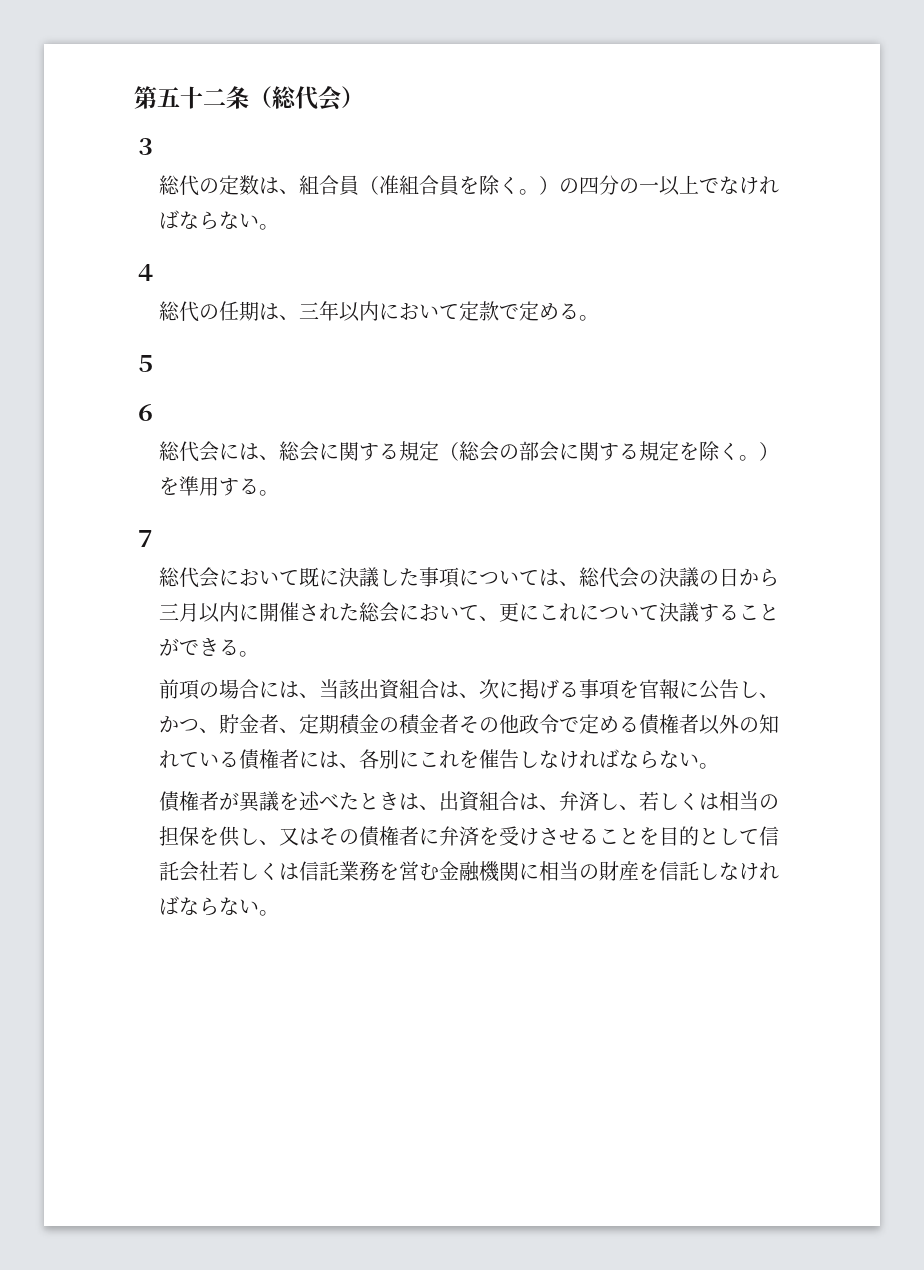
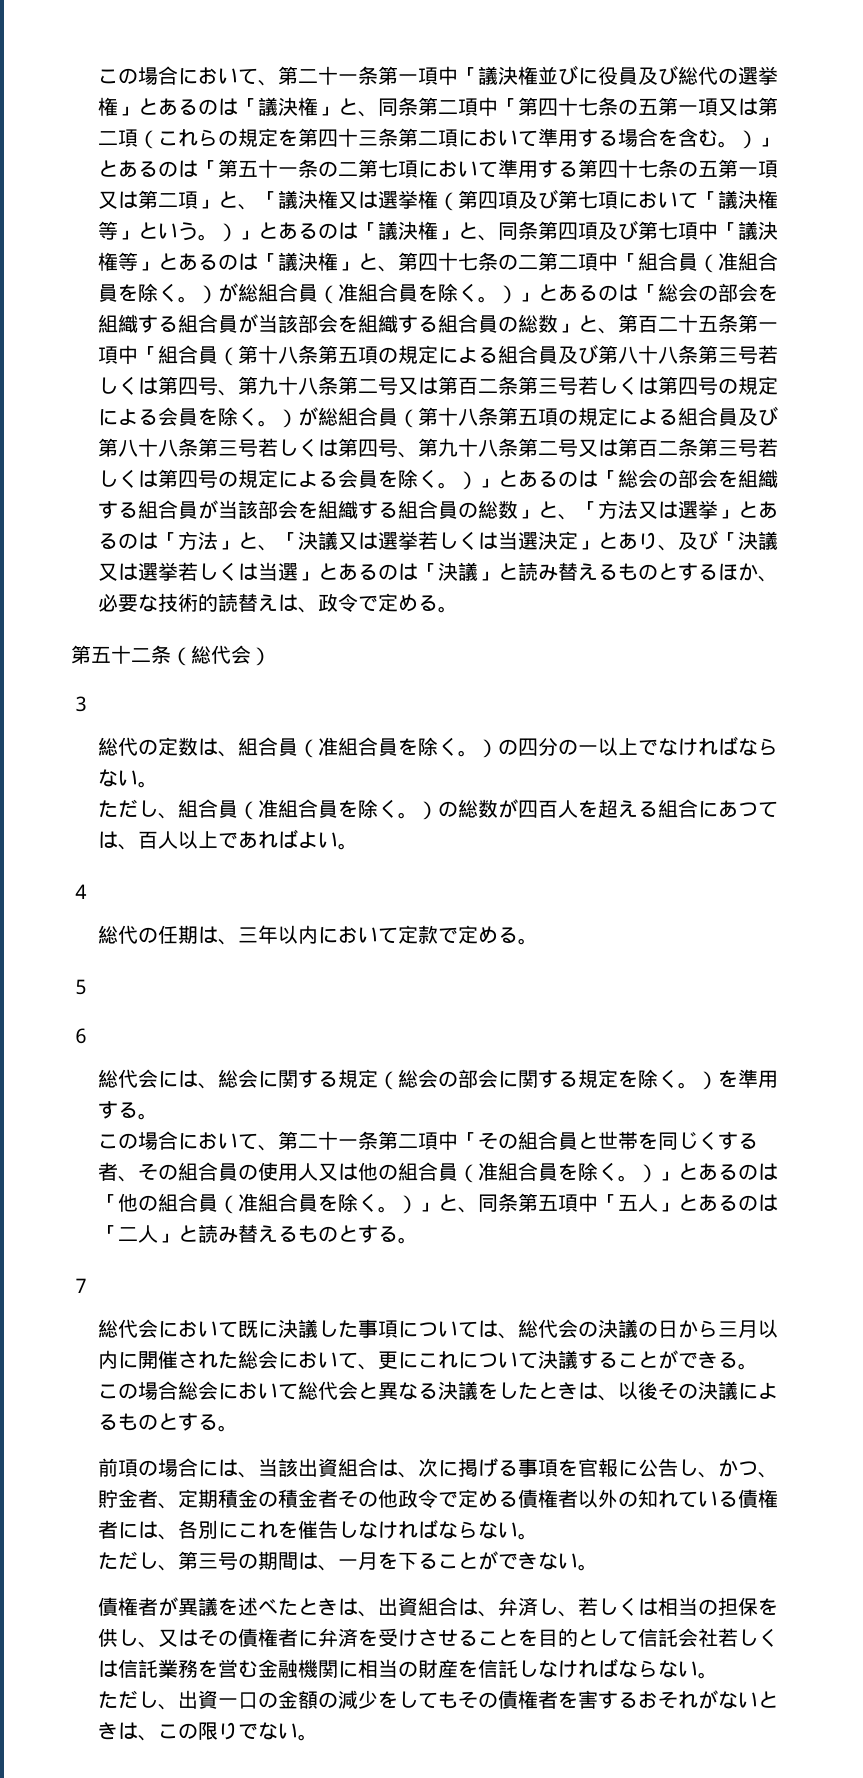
(134, 97) none -> [98,65,779,86] [98,97,779,117] [98,128,779,149] [98,159,779,178] [98,189,779,211] [98,220,779,242] [98,252,779,273] [98,283,779,304] [98,314,779,334] [98,344,779,366] [98,376,779,396] [98,406,779,428] [98,438,779,458] [98,469,779,490] [98,500,779,520] [98,530,779,551] [98,562,779,582] [98,593,459,613] この場合において、第二十一条第一項中「議決権並びに役員及び総代の選挙権」とあるのは「議決権」と、同条第二項中「第四十七条の五第一項又は第二項（これらの規定を第四十三条第二項において準用する場合を含む。）」とあるのは「第五十一条の二第七項において準用する第四十七条の五第一項又は第二項」と、「議決権又は選挙権（第四項及び第七項において「議決権等」という。）」とあるのは「議決権」と、同条第四項及び第七項中「議決権等」とあるのは「議決権」と、第四十七条の二第二項中「組合員（准組合員を除く。）が総組合員（准組合員を除く。）」とあるのは「総会の部会を組織する組合員が当該部会を組織する組合員の総数」と、第百二十五条第一項中「組合員（第十八条第五項の規定による組合員及び第八十八条第三号若しくは第四号、第九十八条第二号又は第百二条第三号若しくは第四号の規定による会員を除く。）が総組合員（第十八条第五項の規定による組合員及び第八十八条第三号若しくは第四号、第九十八条第二号又は第百二条第三号若しくは第四号の規定による会員を除く。）」とあるのは「総会の部会を組織する組合員が当該部会を組織する組合員の総数」と、「方法又は選挙」とあるのは「方法」と、「決議又は選挙若しくは当選決定」とあり、及び「決議又は選挙若しくは当選」とあるのは「決議」と読み替えるものとするほか、必要な技術的読替えは、政令で定める。 //
(280, 227) none -> [98,799,779,820] [98,829,359,850] // ただし、組合員（准組合員を除く。）の総数が四百人を超える組合にあつては、百人以上であればよい。
(280, 493) none -> [98,1131,759,1151] [98,1162,779,1183] [98,1193,779,1214] [98,1224,419,1244] // この場合において、第二十一条第二項中「その組合員と世帯を同じくする者、その組合員の使用人又は他の組合員（准組合員を除く。）」とあるのは「他の組合員（准組合員を除く。）」と、同条第五項中「五人」とあるのは「二人」と読み替えるものとする。
(260, 654) none -> [98,1381,779,1401] [98,1413,239,1432] // この場合総会において総代会と異なる決議をしたときは、以後その決議によるものとする。
(720, 766) none -> [98,1551,599,1571] // ただし、第三号の期間は、一月を下ることができない。
(280, 913) none -> [98,1690,779,1710] [98,1722,319,1741] // ただし、出資一口の金額の減少をしてもその債権者を害するおそれがないときは、この限りでない。

